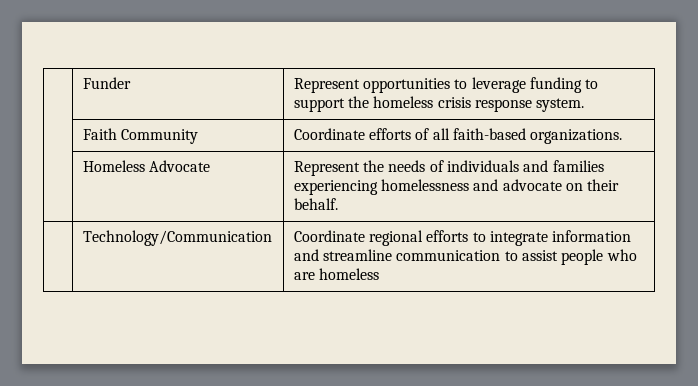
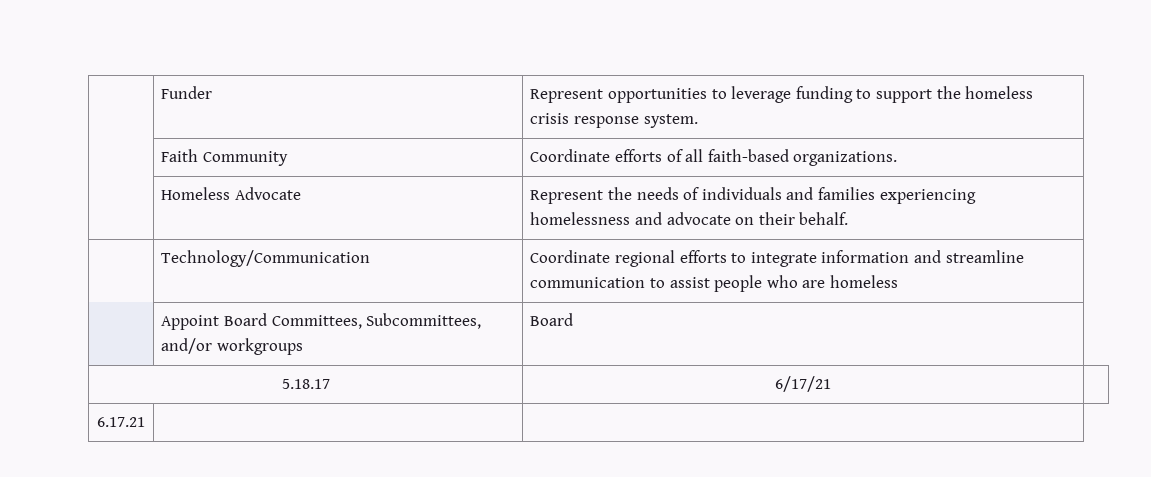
(379, 274) none -> [161,313,482,330] [161,338,304,355] [530,313,574,326] [281,379,330,389] [774,376,831,392] [97,417,145,427] // | Appoint Board Committees, Subcommittees, and/or workgroups | Board // 5.18.17 | 6/17/21 | // 6.17.21 | |

